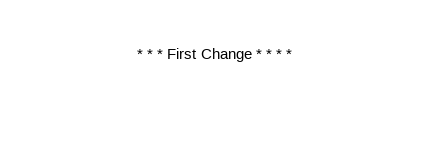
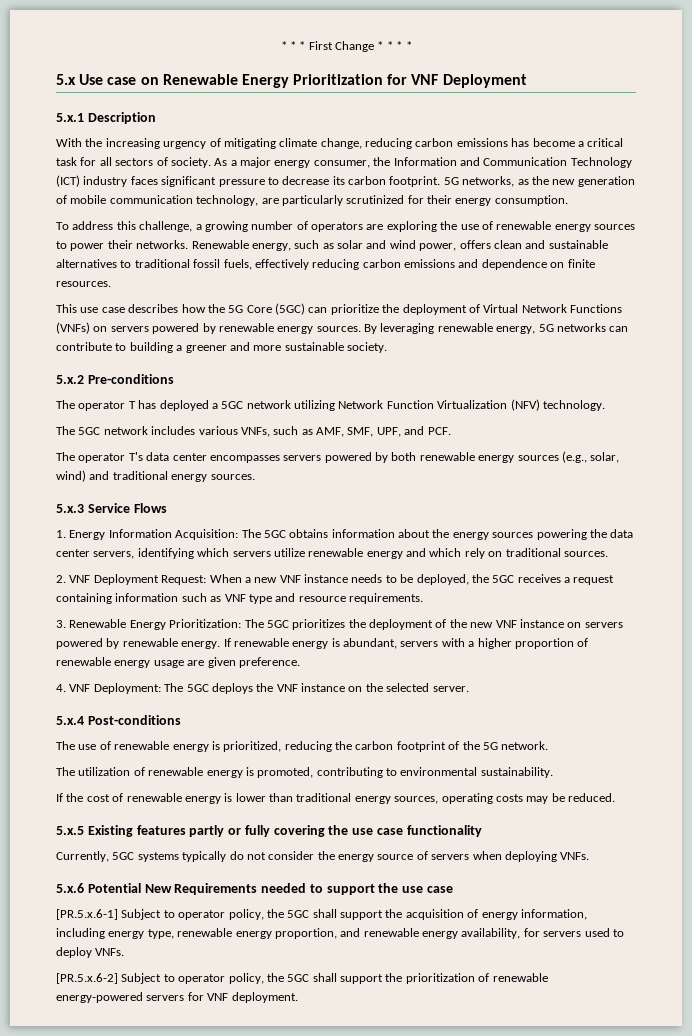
(292, 54) none -> [56,74,527,88] [56,112,156,124] [56,138,624,149] [56,157,632,168] [56,175,635,187] [56,195,568,206] [56,221,635,232] [56,240,608,251] [56,259,595,270] [56,281,111,287] [56,303,622,315] [56,322,629,334] [56,342,387,353] [56,374,174,384] [56,399,605,411] [56,426,451,437] [56,451,620,463] [56,470,255,482] [56,503,167,513] [56,529,634,540] [56,548,608,559] [56,574,615,585] [56,593,423,604] [56,619,623,630] [56,638,589,649] [56,657,300,668] [56,683,469,694] [56,715,181,725] [56,741,549,752] [56,767,553,778] [56,793,615,804] [56,825,482,837] [56,851,590,862] [56,883,454,895] [56,909,587,920] [56,928,624,939] [56,947,125,958] [56,973,548,984] [56,992,298,1003] // 5.x Use case on Renewable Energy Prioritization for VNF Deployment // 5.x.1 Description // With the increasing urgency of mitigating climate change, reducing carbon emissions has become a critical task for all sectors of society. As a major energy consumer, the Information and Communication Technology (ICT) industry faces significant pressure to decrease its carbon footprint. 5G networks, as the new generation of mobile communication technology, are particularly scrutinized for their energy consumption. // To address this challenge, a growing number of operators are exploring the use of renewable energy sources to power their networks. Renewable energy, such as solar and wind power, offers clean and sustainable alternatives to traditional fossil fuels, effectively reducing carbon emissions and dependence on finite resources. // This use case describes how the 5G Core (5GC) can prioritize the deployment of Virtual Network Functions (VNFs) on servers powered by renewable energy sources. By leveraging renewable energy, 5G networks can contribute to building a greener and more sustainable society. // 5.x.2 Pre-conditions // The operator T has deployed a 5GC network utilizing Network Function Virtualization (NFV) technology. // The 5GC network includes various VNFs, such as AMF, SMF, UPF, and PCF. // The operator T's data center encompasses servers powered by both renewable energy sources (e.g., solar, wind) and traditional energy sources. // 5.x.3 Service Flows // 1. Energy Information Acquisition: The 5GC obtains information about the energy sources powering the data center servers, identifying which servers utilize renewable energy and which rely on traditional sources. // 2. VNF Deployment Request: When a new VNF instance needs to be deployed, the 5GC receives a request containing information such as VNF type and resource requirements. // 3. Renewable Energy Prioritization: The 5GC prioritizes the deployment of the new VNF instance on servers powered by renewable energy. If renewable energy is abundant, servers with a higher proportion of renewable energy usage are given preference. // 4. VNF Deployment: The 5GC deploys the VNF instance on the selected server. // 5.x.4 Post-conditions // The use of renewable energy is prioritized, reducing the carbon footprint of the 5G network. // The utilization of renewable energy is promoted, contributing to environmental sustainability. // If the cost of renewable energy is lower than traditional energy sources, operating costs may be reduced. // 5.x.5 Existing features partly or fully covering the use case functionality // Currently, 5GC systems typically do not consider the energy source of servers when deploying VNFs. // 5.x.6 Potential New Requirements needed to support the use case // [PR.5.x.6-1] Subject to operator policy, the 5GC shall support the acquisition of energy information, including energy type, renewable energy proportion, and renewable energy availability, for servers used to deploy VNFs. // [PR.5.x.6-2] Subject to operator policy, the 5GC shall support the prioritization of renewable energy-powered servers for VNF deployment.

